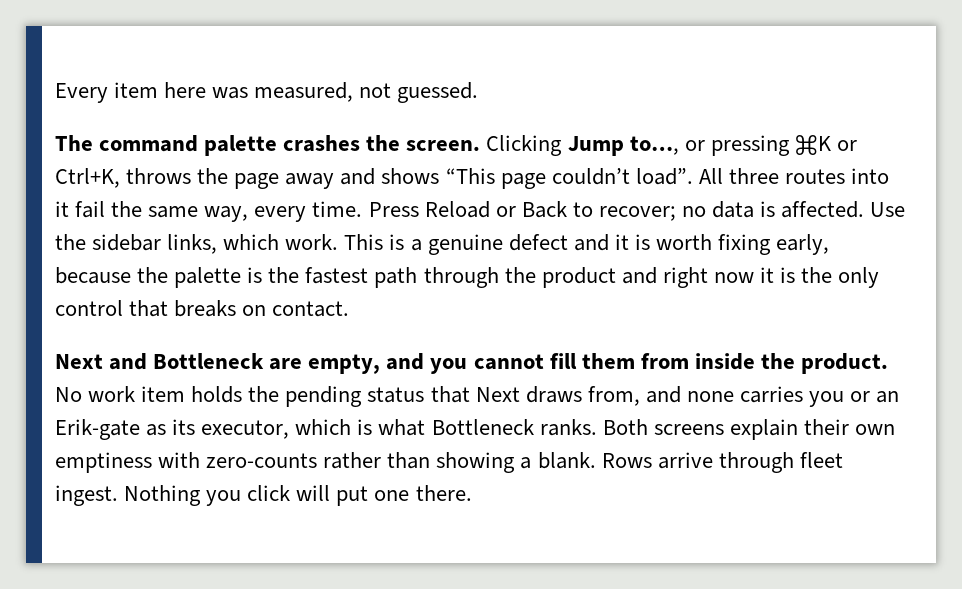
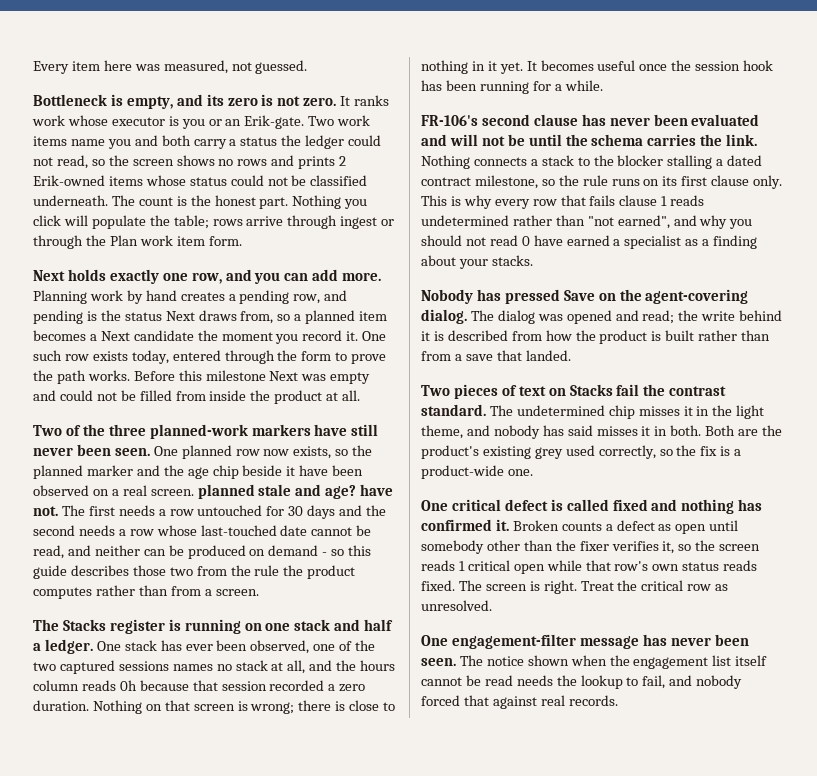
[55,135,857,156] [55,168,890,189] [55,201,906,222] [55,234,830,255] [55,267,880,288] [55,300,350,317] [55,353,888,374] [55,386,900,407] [55,419,895,440] [55,452,843,473] [55,485,472,506] The command palette crashes the screen. Clicking Jump to…, or pressing ⌘K or Ctrl+K, throws the page away and shows “This page couldn’t load”. All three routes into it fail the same way, every time. Press Reload or Back to recover; no data is affected. Use the sidebar links, which work. This is a genuine defect and it is worth fixing early, because the palette is the fastest path through the product and right now it is the only control that breaks on contact. // Next and Bottleneck are empty, and you cannot fill them from inside the product. No work item holds the pending status that Next draws from, and none carries you or an Erik-gate as its executor, which is what Bottleneck ranks. Both screens explain their own emptiness with zero-counts rather than showing a blank. Rows arrive through fleet ingest. Nothing you click will put one there. -> [33,94,390,109] [32,115,371,129] [33,135,382,149] [33,155,347,169] [33,175,368,186] [33,195,368,209] [33,215,395,229] [33,235,242,249] [33,269,382,284] [33,290,348,304] [33,310,388,324] [33,330,387,344] [33,350,387,364] [33,370,371,384] [33,390,361,404] [33,424,379,439] [33,444,373,459] [33,465,364,479] [33,484,394,499] [33,505,387,519] [33,525,372,536] [33,545,372,559] [33,565,356,579] [33,585,259,599] [33,619,394,634] [33,639,376,654] [33,660,396,674] [33,680,366,692] [33,700,396,714] [421,60,774,74] [421,80,603,94] [421,114,760,126] [421,134,758,146] [421,155,763,169] [421,175,783,189] [421,195,705,209] [421,215,753,229] [421,235,758,249] [421,255,533,269] [421,289,749,304] [421,309,783,324] [421,330,771,344] [421,350,571,361] [421,384,727,399] [421,404,765,419] [421,425,783,439] [421,445,742,459] [421,465,533,479] [421,499,763,514] [421,519,739,534] [421,540,761,554] [421,560,758,574] [421,580,729,594] [421,600,492,611] [421,634,749,649] [421,655,768,669] [421,675,743,689] [421,695,618,709] Bottleneck is empty, and its zero is not zero. It ranks work whose executor is you or an Erik-gate. Two work items name you and both carry a status the ledger could not read, so the screen shows no rows and prints 2 Erik-owned items whose status could not be classified underneath. The count is the honest part. Nothing you click will populate the table; rows arrive through ingest or through the Plan work item form. // Next holds exactly one row, and you can add more. Planning work by hand creates a pending row, and pending is the status Next draws from, so a planned item becomes a Next candidate the moment you record it. One such row exists today, entered through the form to prove the path works. Before this milestone Next was empty and could not be filled from inside the product at all. // Two of the three planned-work markers have still never been seen. One planned row now exists, so the planned marker and the age chip beside it have been observed on a real screen. planned stale and age? have not. The first needs a row untouched for 30 days and the second needs a row whose last-touched date cannot be read, and neither can be produced on demand - so this guide describes those two from the rule the product computes rather than from a screen. // The Stacks register is running on one stack and half a ledger. One stack has ever been observed, one of the two captured sessions names no stack at all, and the hours column reads 0h because that session recorded a zero duration. Nothing on that screen is wrong; there is close to nothing in it yet. It becomes useful once the session hook has been running for a while. // FR-106's second clause has never been evaluated and will not be until the schema carries the link. Nothing connects a stack to the blocker stalling a dated contract milestone, so the rule runs on its first clause only. This is why every row that fails clause 1 reads undetermined rather than "not earned", and why you should not read 0 have earned a specialist as a finding about your stacks. // Nobody has pressed Save on the agent-covering dialog. The dialog was opened and read; the write behind it is described from how the product is built rather than from a save that landed. // Two pieces of text on Stacks fail the contrast standard. The undetermined chip misses it in the light theme, and nobody has said misses it in both. Both are the product's existing grey used correctly, so the fix is a product-wide one. // One critical defect is called fixed and nothing has confirmed it. Broken counts a defect as open until somebody other than the fixer verifies it, so the screen reads 1 critical open while that row's own status reads fixed. The screen is right. Treat the critical row as unresolved. // One engagement-filter message has never been seen. The notice shown when the engagement list itself cannot be read needs the lookup to fail, and nobody forced that against real records.

